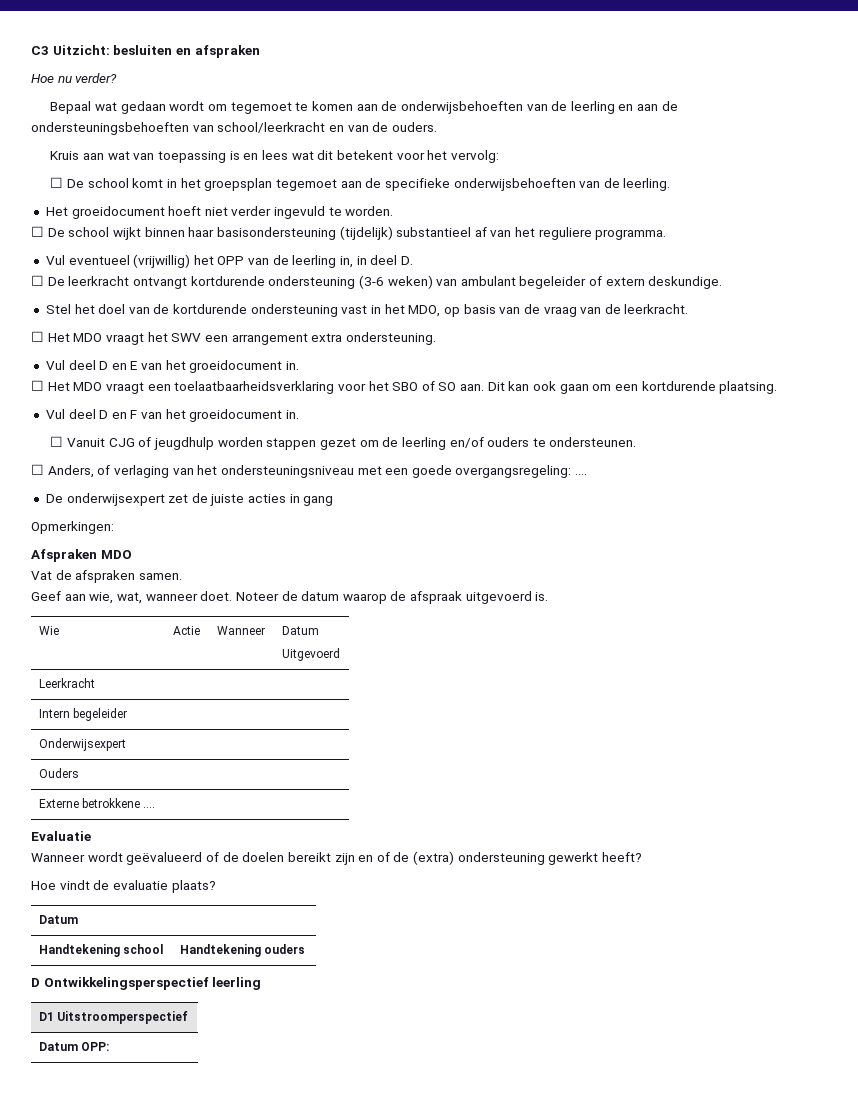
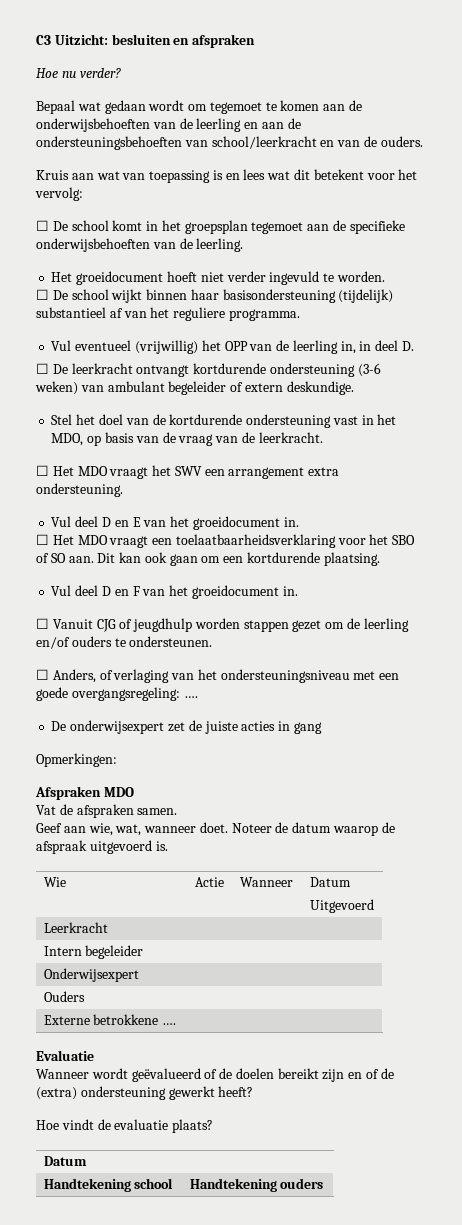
[31,977,262,990] [38,1011,189,1024] [38,1042,110,1051] // D Ontwikkelingsperspectief leerling // D1 Uitstroomperspectief // Datum OPP: -> (324, 1183) none

